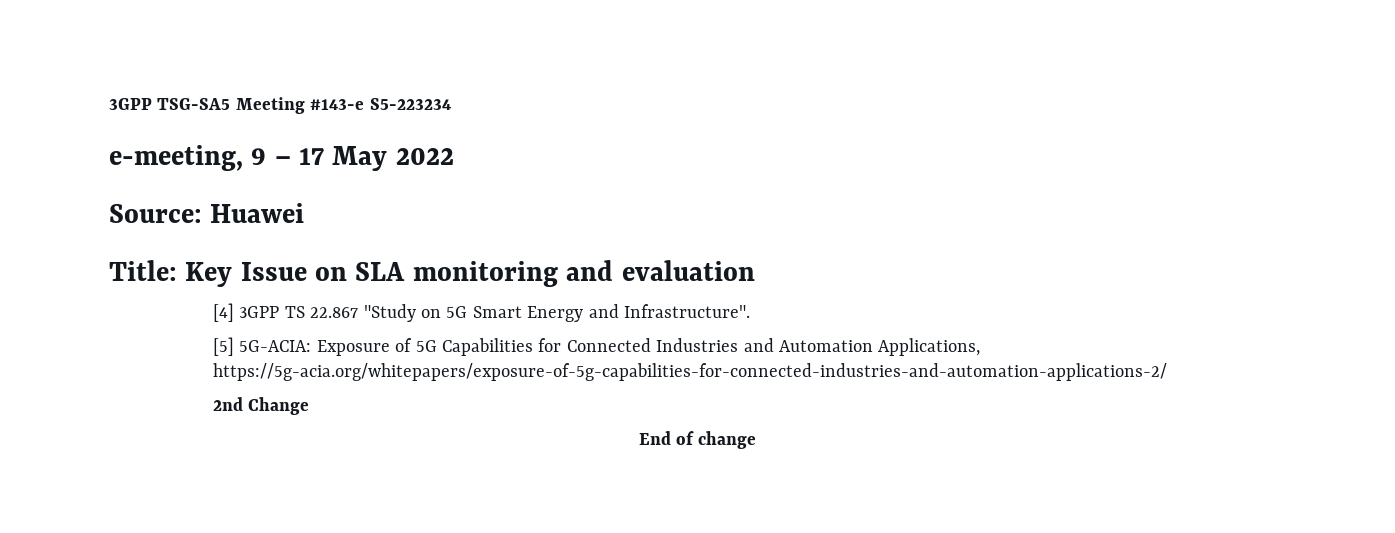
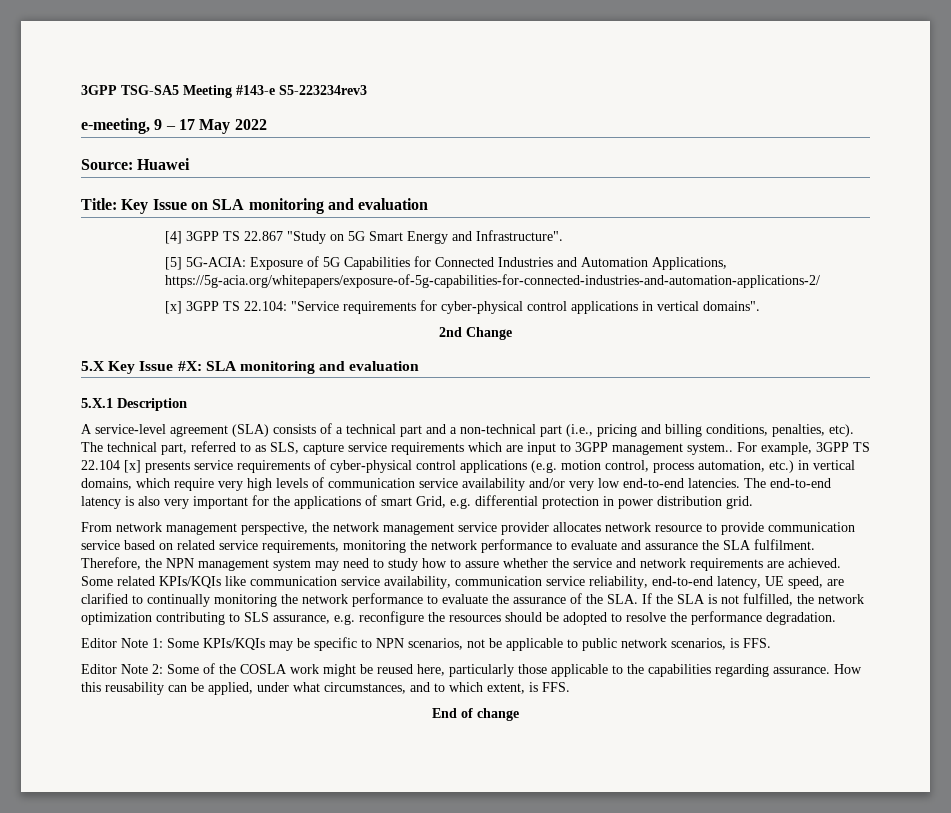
[369,98,451,110] S5-223234 -> [279,85,367,95] S5-223234rev3
[213,397,310,415] 2nd Change -> [164,300,760,314] [439,327,512,340] [81,361,420,374] [81,398,187,411] [81,423,854,437] [81,441,870,455] [81,459,855,473] [81,477,831,491] [81,495,753,509] [81,522,855,535] [81,539,815,553] [81,557,841,571] [81,576,844,589] [81,593,864,607] [81,611,836,625] [81,637,771,651] [81,663,862,677] [81,682,570,695] [x] 3GPP TS 22.104: "Service requirements for cyber-physical control applications in vertical domains". // 2nd Change // 5.X Key Issue #X: SLA monitoring and evaluation // 5.X.1 Description // A service-level agreement (SLA) consists of a technical part and a non-technical part (i.e., pricing and billing conditions, penalties, etc). The technical part, referred to as SLS, capture service requirements which are input to 3GPP management system.. For example, 3GPP TS 22.104 [x] presents service requirements of cyber-physical control applications (e.g. motion control, process automation, etc.) in vertical domains, which require very high levels of communication service availability and/or very low end-to-end latencies. The end-to-end latency is also very important for the applications of smart Grid, e.g. differential protection in power distribution grid. // From network management perspective, the network management service provider allocates network resource to provide communication service based on related service requirements, monitoring the network performance to evaluate and assurance the SLA fulfilment. Therefore, the NPN management system may need to study how to assure whether the service and network requirements are achieved. Some related KPIs/KQIs like communication service availability, communication service reliability, end-to-end latency, UE speed, are clarified to continually monitoring the network performance to evaluate the assurance of the SLA. If the SLA is not fulfilled, the network optimization contributing to SLS assurance, e.g. reconfigure the resources should be adopted to resolve the performance degradation. // Editor Note 1: Some KPIs/KQIs may be specific to NPN scenarios, not be applicable to public network scenarios, is FFS. // Editor Note 2: Some of the COSLA work might be reused here, particularly those applicable to the capabilities regarding assurance. How this reusability can be applied, under what circumstances, and to which extent, is FFS.

